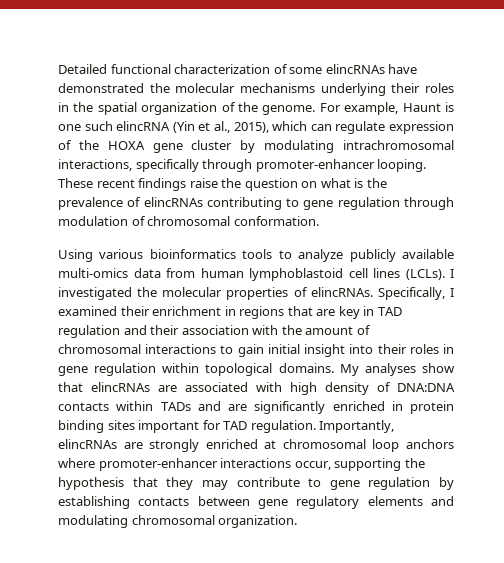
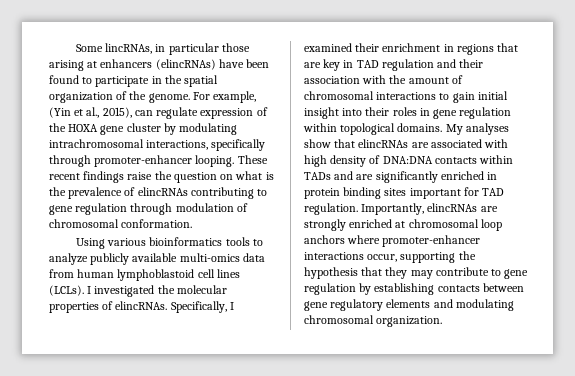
[58,64,418,74] [58,83,455,96] Detailed functional characterization of some elincRNAs have demonstrated the molecular mechanisms underlying their roles -> [75,43,250,55] [49,59,270,71] [49,75,150,87] Some lincRNAs, in particular those arising at enhancers (elincRNAs) have been found to participate
[402,102,454,112] [58,121,171,131] Haunt is one such elincRNA -> (257, 97) none
[272,121,308,131] which -> (132, 112) none

